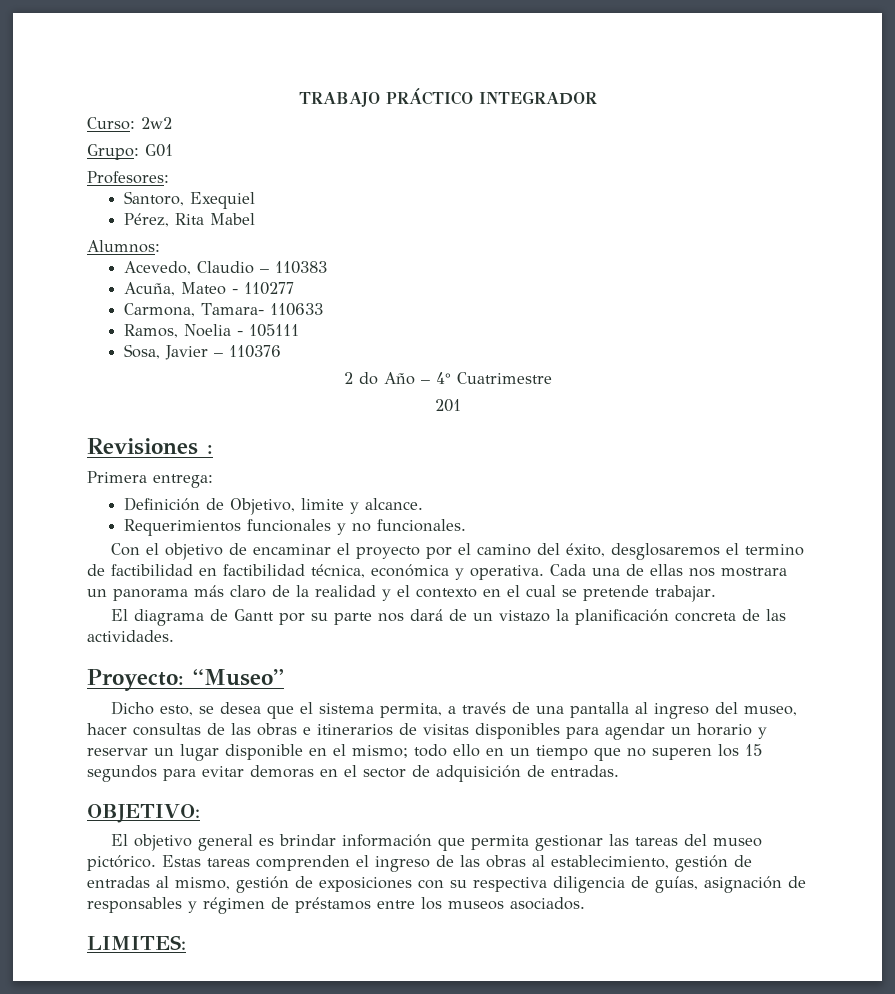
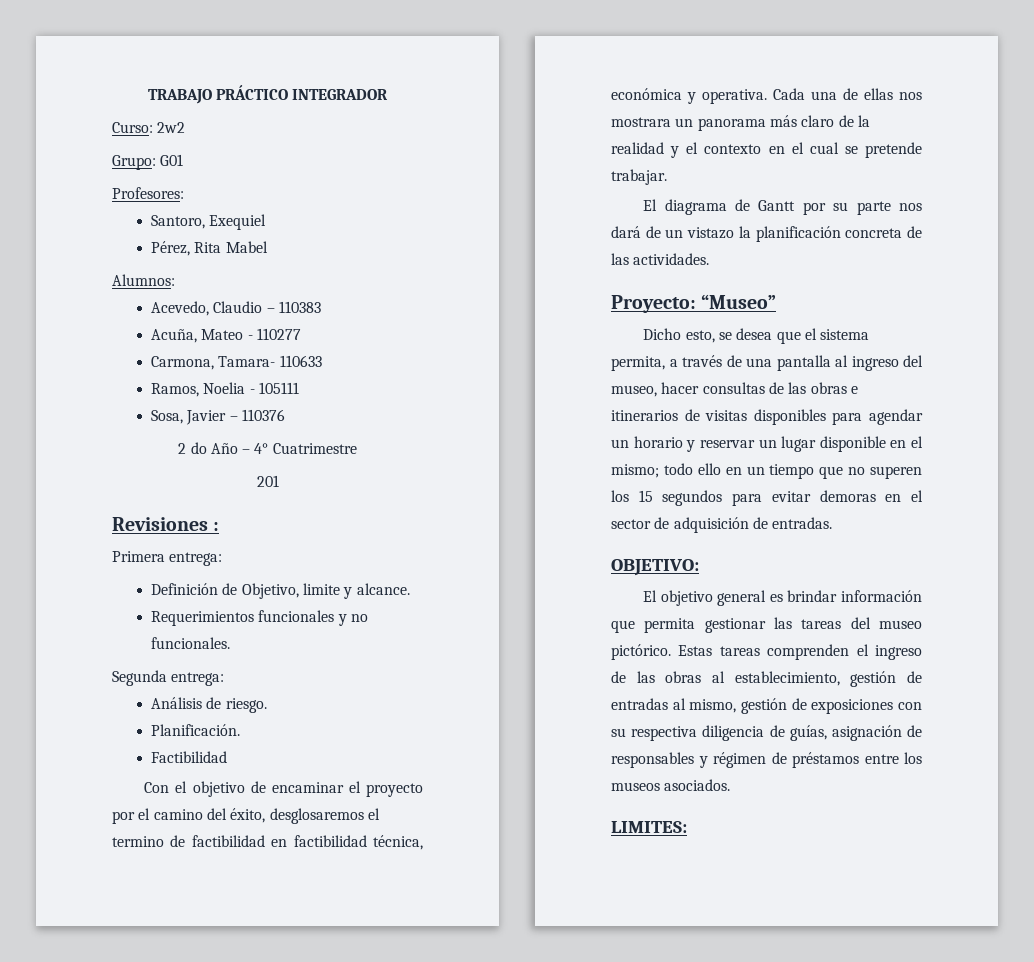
(466, 525) none -> [112,670,225,686] [151,697,267,713] [151,724,241,736] [151,751,228,763] // Segunda entrega: // Análisis de riesgo. // Planificación. // Factibilidad

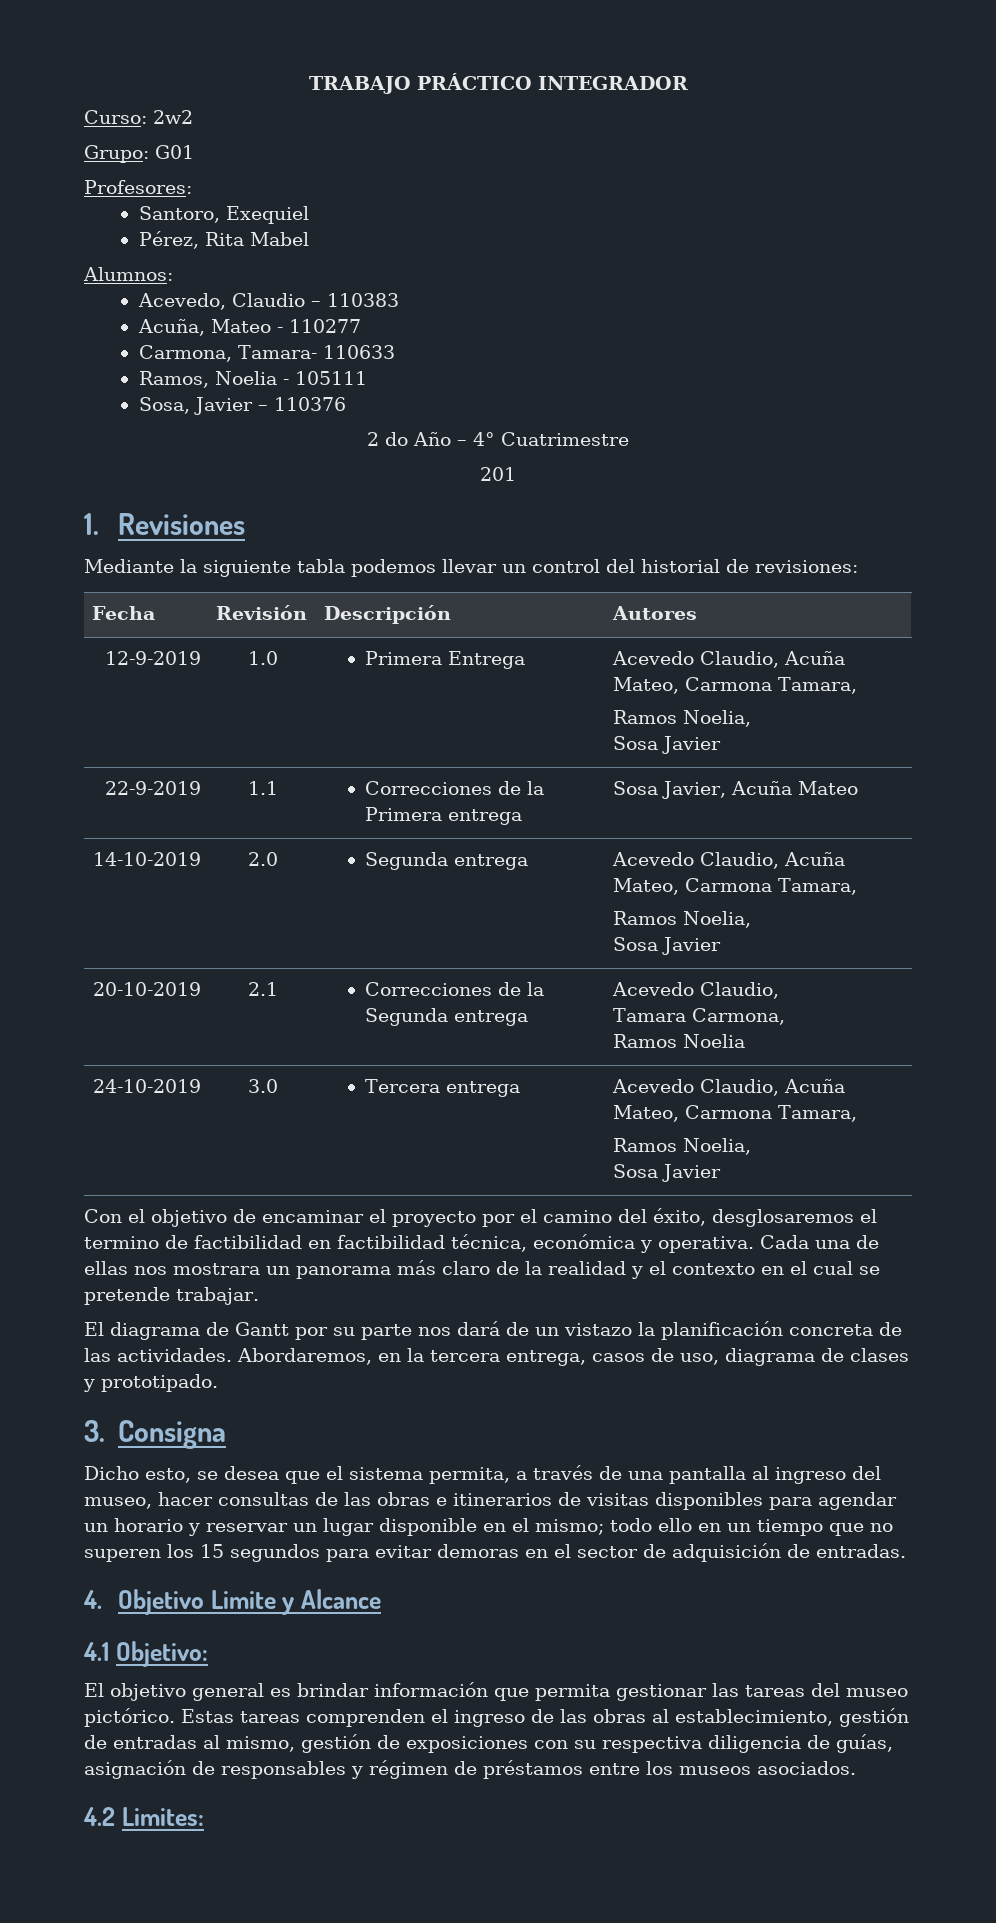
(279, 481) none -> [84,513,99,535] 1.
[213,522,220,531] [112,551,223,566] [151,583,410,599] [151,610,368,626] [151,637,231,649] [112,670,225,686] [151,697,267,713] [151,724,241,736] [151,751,228,763] : // Primera entrega: // Definición de Objetivo, limite y alcance. // Requerimientos funcionales y no funcionales. // Segunda entrega: // Análisis de riesgo. // Planificación. // Factibilidad -> [84,559,858,577] [91,606,155,620] [215,605,307,620] [323,605,451,624] [611,606,697,620] [105,651,202,665] [247,651,278,665] [364,651,525,669] [611,651,845,668] [612,677,857,694] [612,710,751,727] [612,736,721,754] [105,781,202,795] [247,781,278,795] [364,781,544,795] [364,807,522,825] [612,781,858,799] [93,852,202,866] [247,852,278,866] [364,852,528,870] [611,852,845,869] [612,878,857,895] [612,911,751,928] [612,937,721,955] [93,982,202,996] [247,982,278,996] [364,982,544,996] [364,1008,528,1026] [611,982,779,999] [612,1008,785,1025] [612,1034,745,1048] [93,1079,202,1093] [247,1079,278,1093] [364,1079,520,1097] [611,1079,845,1096] [612,1105,857,1122] [612,1138,751,1155] [612,1164,721,1182] // Mediante la siguiente tabla podemos llevar un control del historial de revisiones: // Fecha | Revisión | Descripción | Autores // 12-9-2019 | 1.0 | Primera Entrega | Acevedo Claudio, Acuña Mateo, Carmona Tamara, // Ramos Noelia, // Sosa Javier // 22-9-2019 | 1.1 | Correcciones de la Primera entrega | Sosa Javier, Acuña Mateo // 14-10-2019 | 2.0 | Segunda entrega | Acevedo Claudio, Acuña Mateo, Carmona Tamara, // Ramos Noelia, // Sosa Javier // 20-10-2019 | 2.1 | Correcciones de la Segunda entrega | Acevedo Claudio, // Tamara Carmona, // Ramos Noelia // 24-10-2019 | 3.0 | Tercera entrega | Acevedo Claudio, Acuña Mateo, Carmona Tamara, // Ramos Noelia, // Sosa Javier
[611,294,777,313] // Proyecto: “Museo” -> [237,1348,909,1366] [83,1374,218,1392] [84,1420,226,1449] Abordaremos, en la tercera entrega, casos de uso, diagrama de clases y prototipado. // 3. Consigna
[611,559,699,576] OBJETIVO: -> [83,1589,382,1615] [83,1641,208,1667] 4. Objetivo Limite y Alcance // 4.1 Objetivo:
[611,821,687,833] LIMITES: -> [83,1807,204,1826] 4.2 Limites:

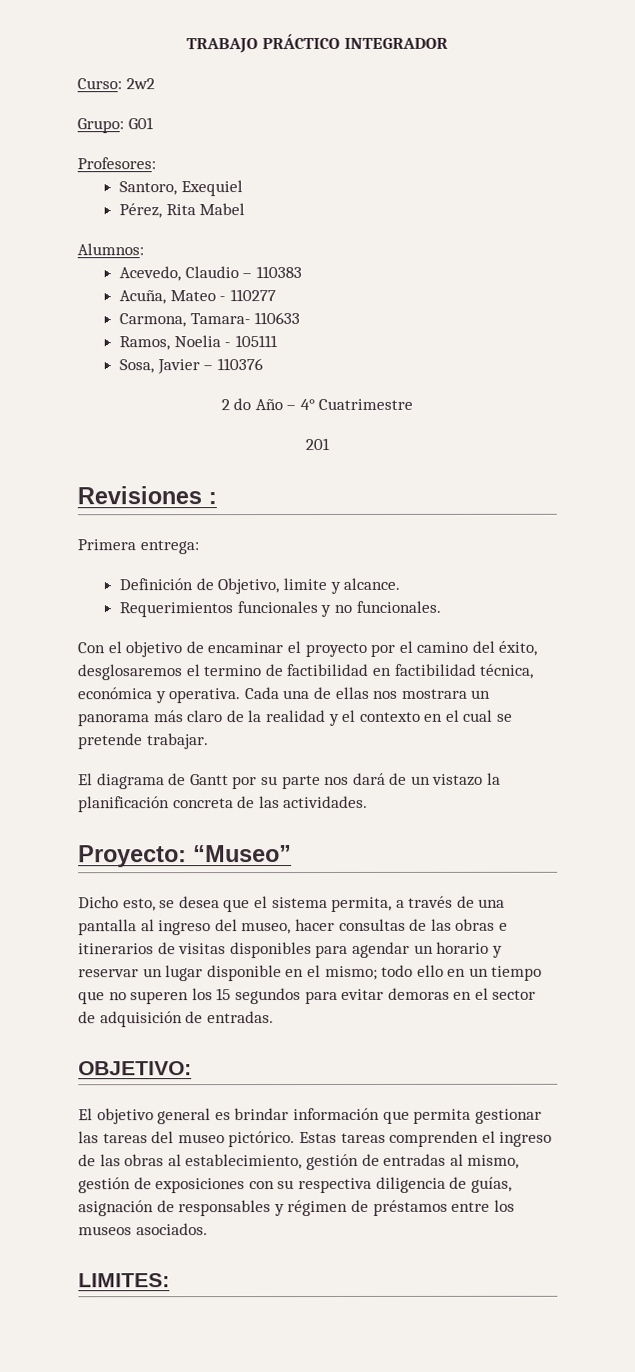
[84,513,99,535] 1. -> (330, 444) none
[84,559,858,577] [91,606,155,620] [215,605,307,620] [323,605,451,624] [611,606,697,620] [105,651,202,665] [247,651,278,665] [364,651,525,669] [611,651,845,668] [612,677,857,694] [612,710,751,727] [612,736,721,754] [105,781,202,795] [247,781,278,795] [364,781,544,795] [364,807,522,825] [612,781,858,799] [93,852,202,866] [247,852,278,866] [364,852,528,870] [611,852,845,869] [612,878,857,895] [612,911,751,928] [612,937,721,955] [93,982,202,996] [247,982,278,996] [364,982,544,996] [364,1008,528,1026] [611,982,779,999] [612,1008,785,1025] [612,1034,745,1048] [93,1079,202,1093] [247,1079,278,1093] [364,1079,520,1097] [611,1079,845,1096] [612,1105,857,1122] [612,1138,751,1155] [612,1164,721,1182] // Mediante la siguiente tabla podemos llevar un control del historial de revisiones: // Fecha | Revisión | Descripción | Autores // 12-9-2019 | 1.0 | Primera Entrega | Acevedo Claudio, Acuña Mateo, Carmona Tamara, // Ramos Noelia, // Sosa Javier // 22-9-2019 | 1.1 | Correcciones de la Primera entrega | Sosa Javier, Acuña Mateo // 14-10-2019 | 2.0 | Segunda entrega | Acevedo Claudio, Acuña Mateo, Carmona Tamara, // Ramos Noelia, // Sosa Javier // 20-10-2019 | 2.1 | Correcciones de la Segunda entrega | Acevedo Claudio, // Tamara Carmona, // Ramos Noelia // 24-10-2019 | 3.0 | Tercera entrega | Acevedo Claudio, Acuña Mateo, Carmona Tamara, // Ramos Noelia, // Sosa Javier -> [208,492,217,505] [77,539,199,555] [119,577,401,595] [119,600,441,618] : // Primera entrega: // Definición de Objetivo, limite y alcance. // Requerimientos funcionales y no funcionales.
[237,1348,909,1366] [83,1374,218,1392] [84,1420,226,1449] Abordaremos, en la tercera entrega, casos de uso, diagrama de clases y prototipado. // 3. Consigna -> [78,845,292,868] // Proyecto: “Museo”
[83,1589,382,1615] [83,1641,208,1667] 4. Objetivo Limite y Alcance // 4.1 Objetivo: -> [78,1061,192,1076] OBJETIVO:
[83,1807,204,1826] 4.2 Limites: -> [78,1273,170,1288] LIMITES:

